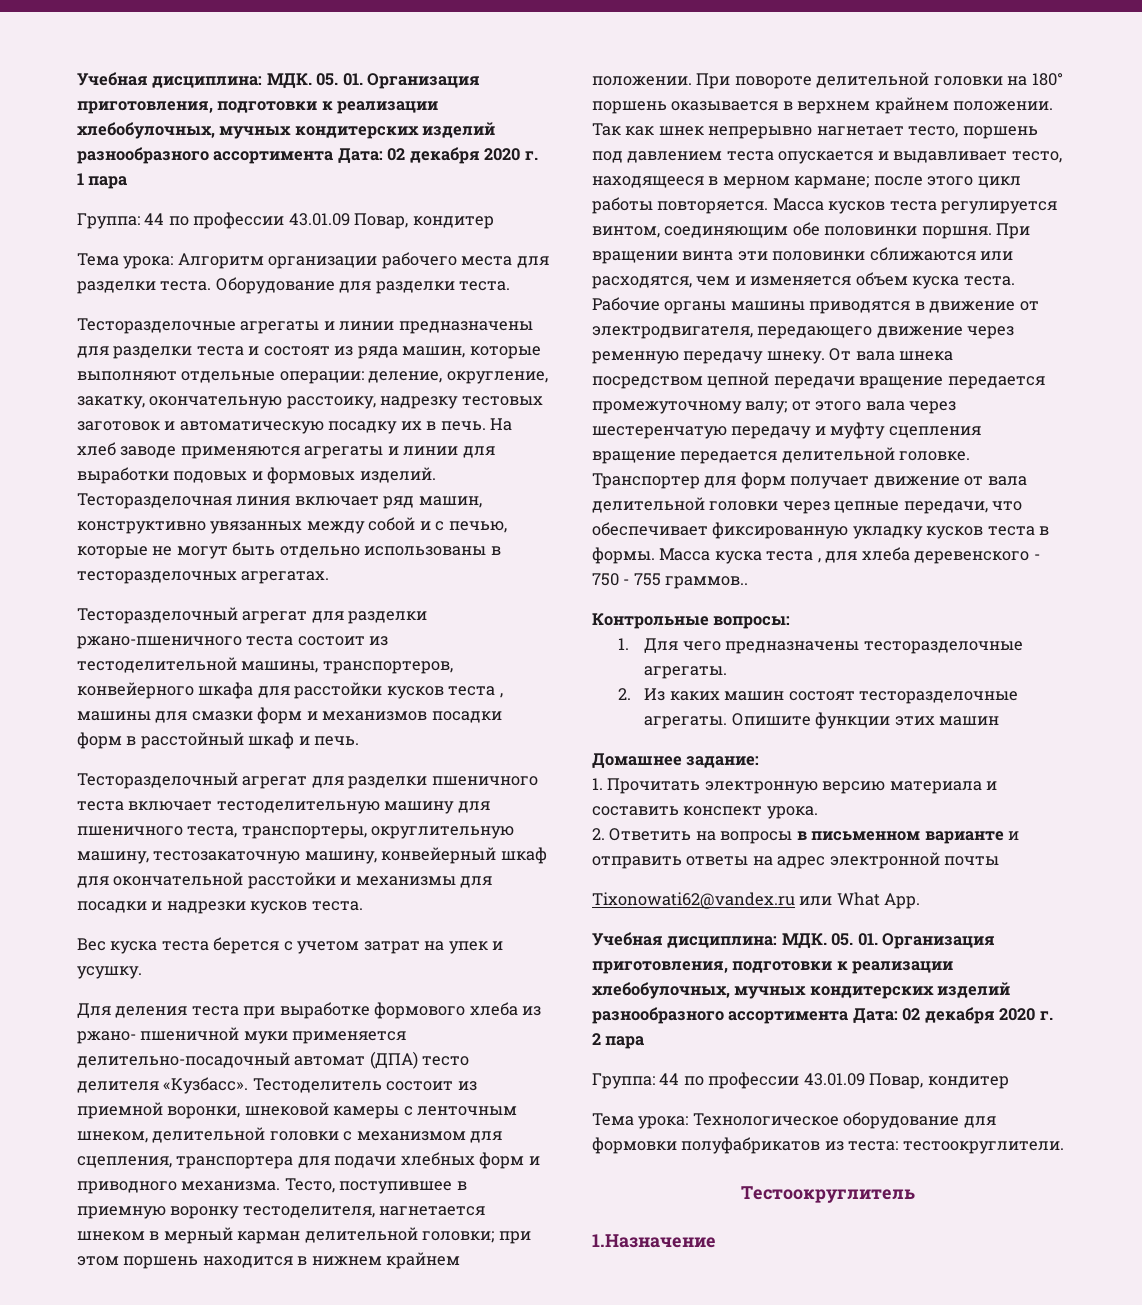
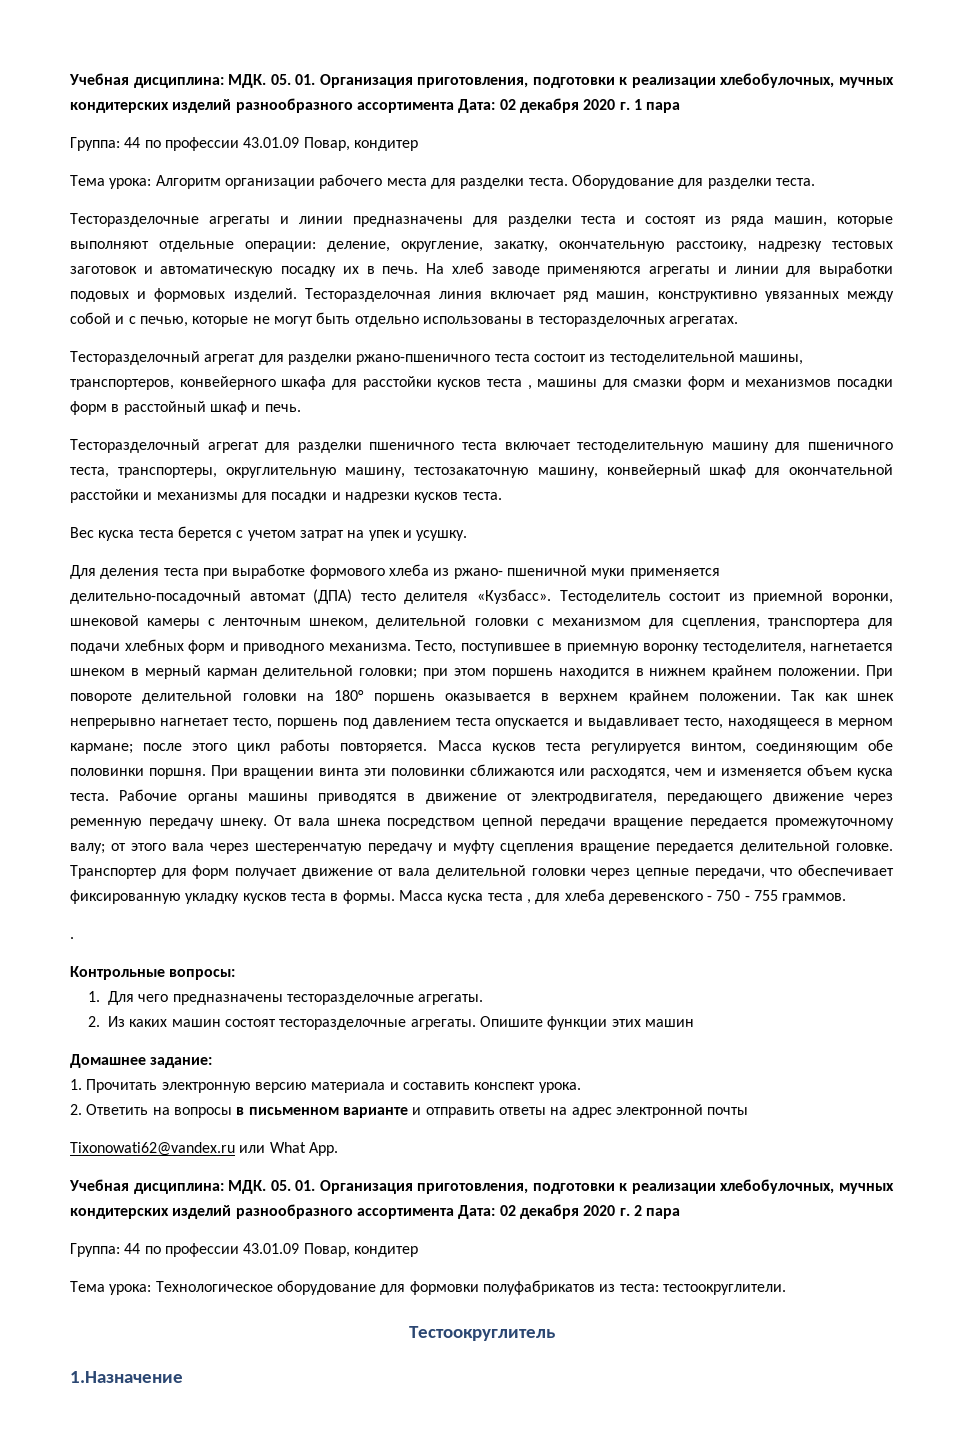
[665,576,749,589] граммов.. -> [782,893,847,904] [70,937,74,939] граммов. // .

